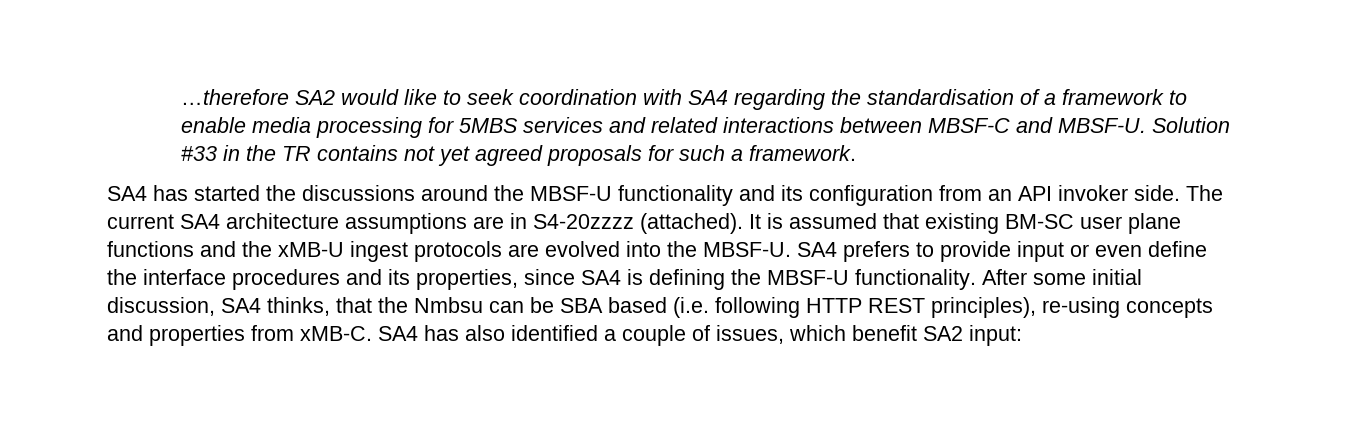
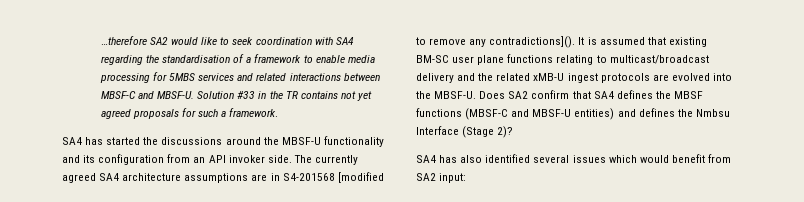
[107,214,174,229] current -> [314,155,358,165] [62,173,96,183] currently agreed
[533,213,743,234] S4-20zzzz (attached). -> [282,172,384,183] [416,36,576,48] S4-201568 [modified to remove any contradictions]().
(194, 249) none -> [556,55,709,65] [416,73,454,83] relating to multicast/broadcast delivery
(272, 249) none -> [496,73,531,81] related
[797,241,1207,262] [107,269,1142,290] [107,297,1213,318] [107,325,917,346] SA4 prefers to provide input or even define the interface procedures and its properties, since SA4 is defining the MBSF-U functionality. After some initial discussion, SA4 thinks, that the Nmbsu can be SBA based (i.e. following HTTP REST principles), re-using concepts and properties from xMB-C. SA4 has also identified a couple of issues, which benefit -> [479,90,703,99] [416,108,730,120] [416,126,514,138] [416,154,731,163] Does SA2 confirm that SA4 defines the MBSF functions (MBSF-C and MBSF-U entities) and defines the Nmbsu Interface (Stage 2)? // SA4 has also identified several issues which would benefit from

